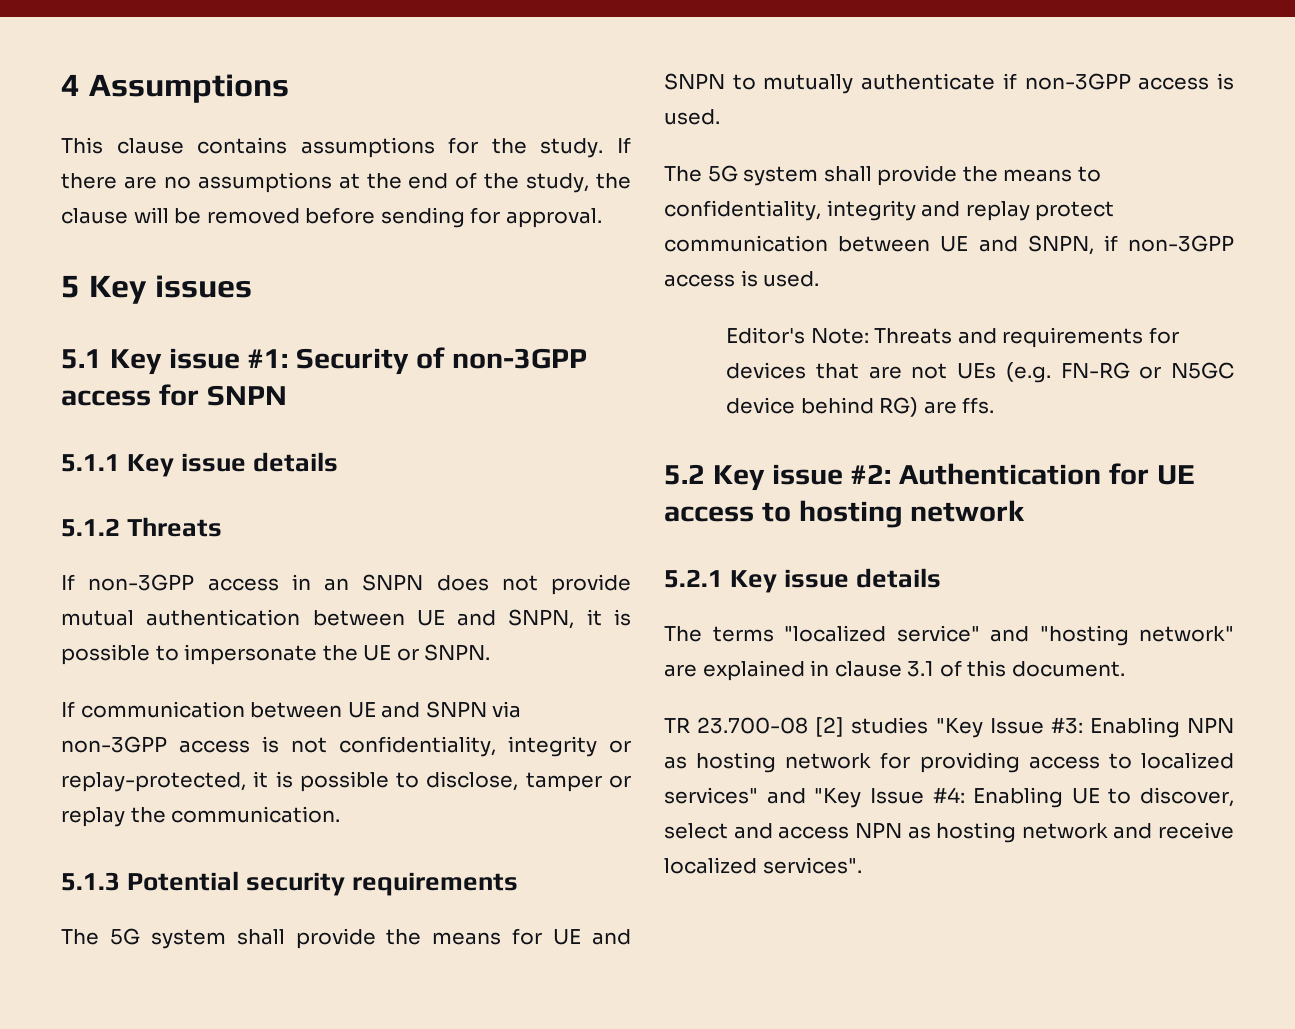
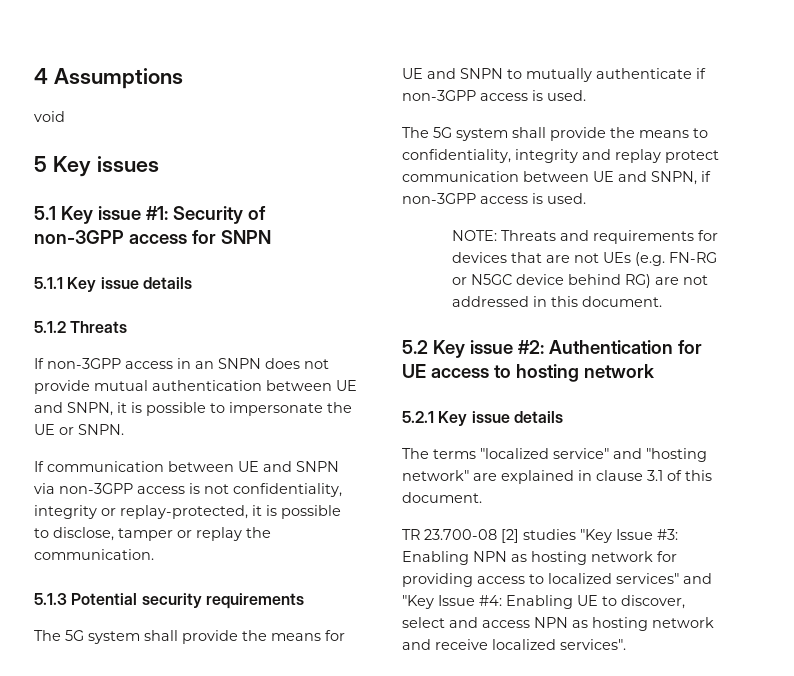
[61,137,631,158] [61,172,631,193] [61,207,602,228] This clause contains assumptions for the study. If there are no assumptions at the end of the study, the clause will be removed before sending for approval. -> [34,111,65,122] void
[726,327,869,344] Editor's Note: -> [452,230,498,241] NOTE:
[962,397,995,414] ffs. -> [683,275,709,285] [452,296,663,307] not addressed in this document.

